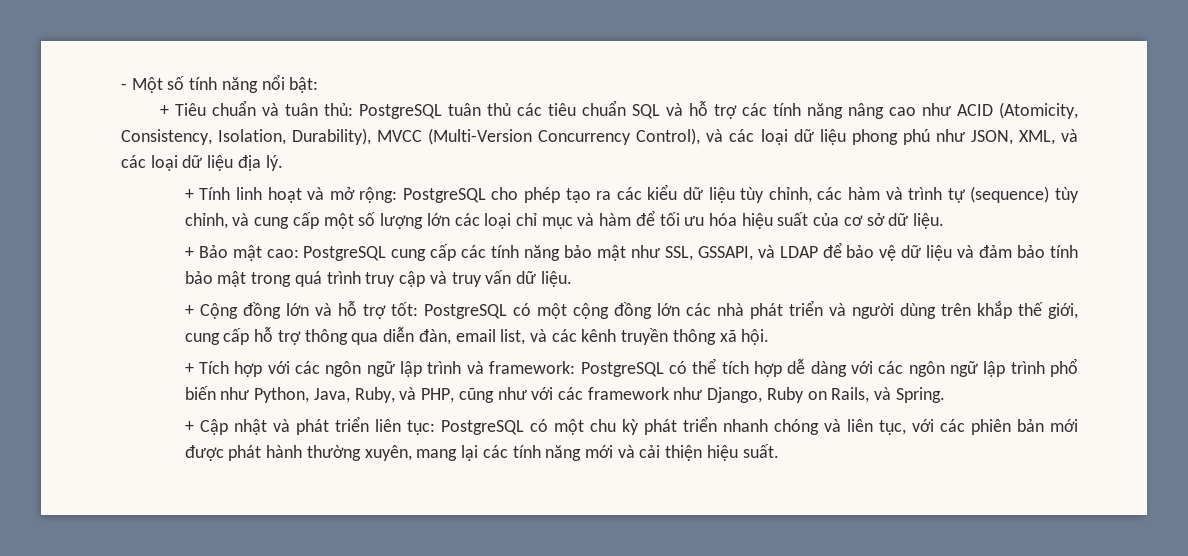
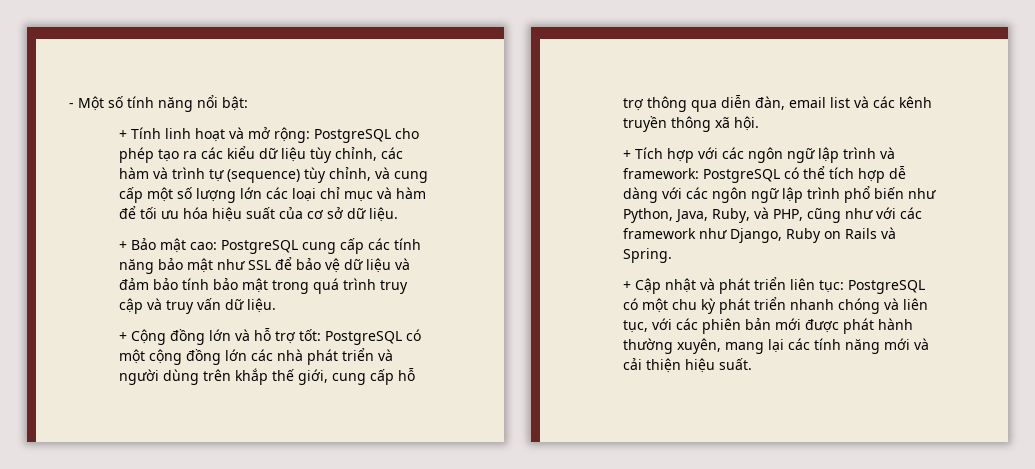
[160,100,1078,119] [121,128,1078,145] [121,155,283,171] // + Tiêu chuẩn và tuân thủ: PostgreSQL tuân thủ các tiêu chuẩn SQL và hỗ trợ các tính năng nâng cao như ACID (Atomicity, Consistency, Isolation, Durability), MVCC (Multi-Version Concurrency Control), và các loại dữ liệu phong phú như JSON, XML, và các loại dữ liệu địa lý. -> (248, 103) none
[664,245,818,261] SSL, GSSAPI, và LDAP -> [248,260,272,270] SSL
[500,329,526,345] list, -> [830,97,851,108] list
[831,387,870,403] Rails, -> [845,228,878,239] Rails

